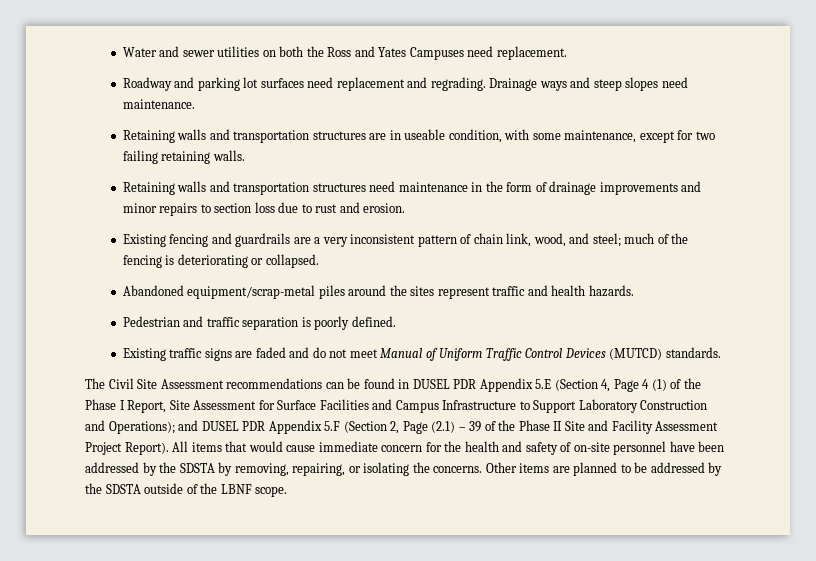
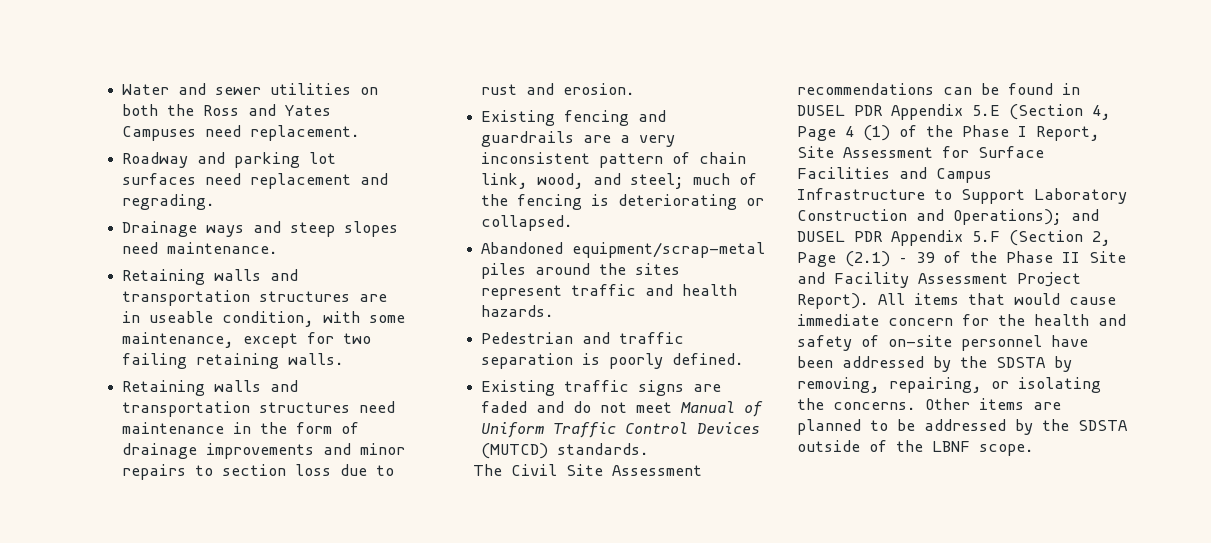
(486, 84) none -> (216, 202) //

